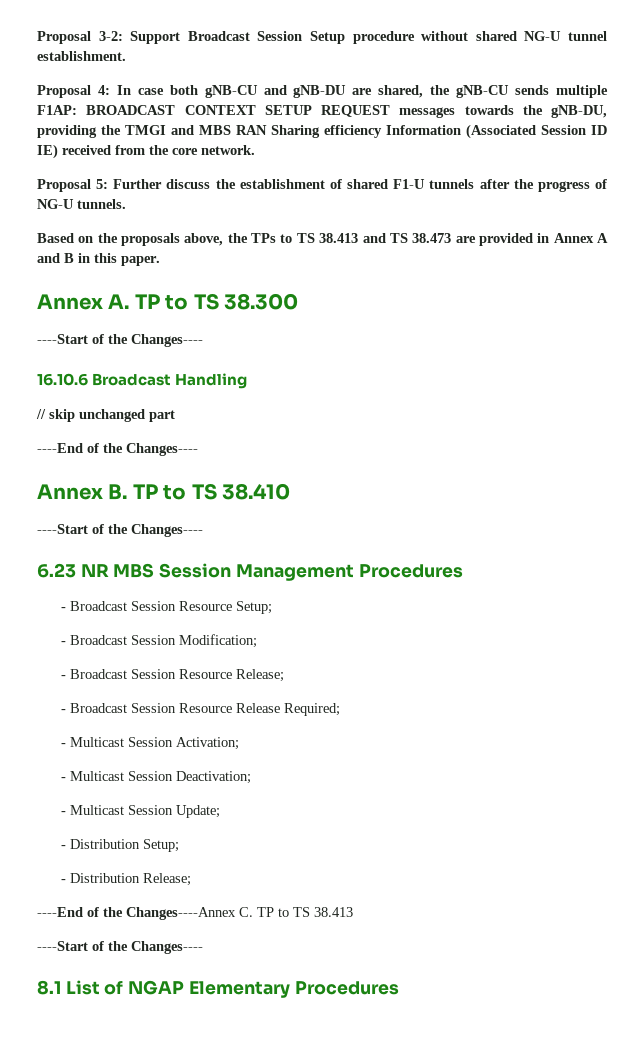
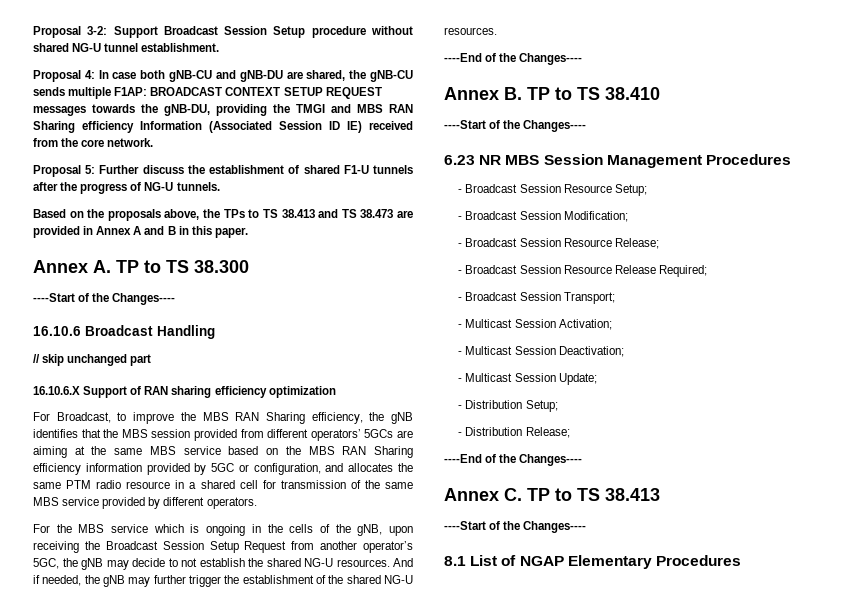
(175, 416) none -> [33,386,336,398] [33,412,413,424] [33,429,413,441] [33,446,413,458] [33,463,413,475] [33,480,413,489] [33,497,257,509] [33,524,413,536] [33,541,413,553] [33,558,413,570] [33,575,413,587] [444,27,497,35] // 16.10.6.X Support of RAN sharing efficiency optimization // For Broadcast, to improve the MBS RAN Sharing efficiency, the gNB identifies that the MBS session provided from different operators’ 5GCs are aiming at the same MBS service based on the MBS RAN Sharing efficiency information provided by 5GC or configuration, and allocates the same PTM radio resource in a shared cell for transmission of the same MBS service provided by different operators. // For the MBS service which is ongoing in the cells of the gNB, upon receiving the Broadcast Session Setup Request from another operator’s 5GC, the gNB may decide to not establish the shared NG-U resources. And if needed, the gNB may further trigger the establishment of the shared NG-U resources.
(341, 709) none -> [458,292,615,304] // - Broadcast Session Transport;
[126,907,236,920] Changes----Annex -> [519,454,583,466] [444,488,499,501] Changes---- // Annex

